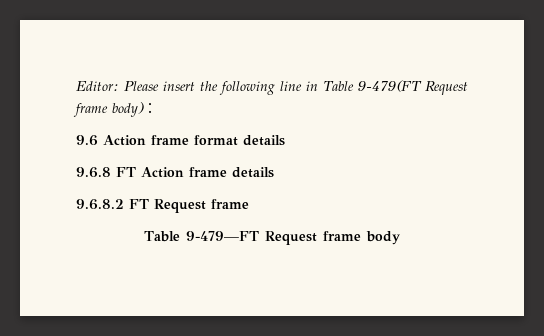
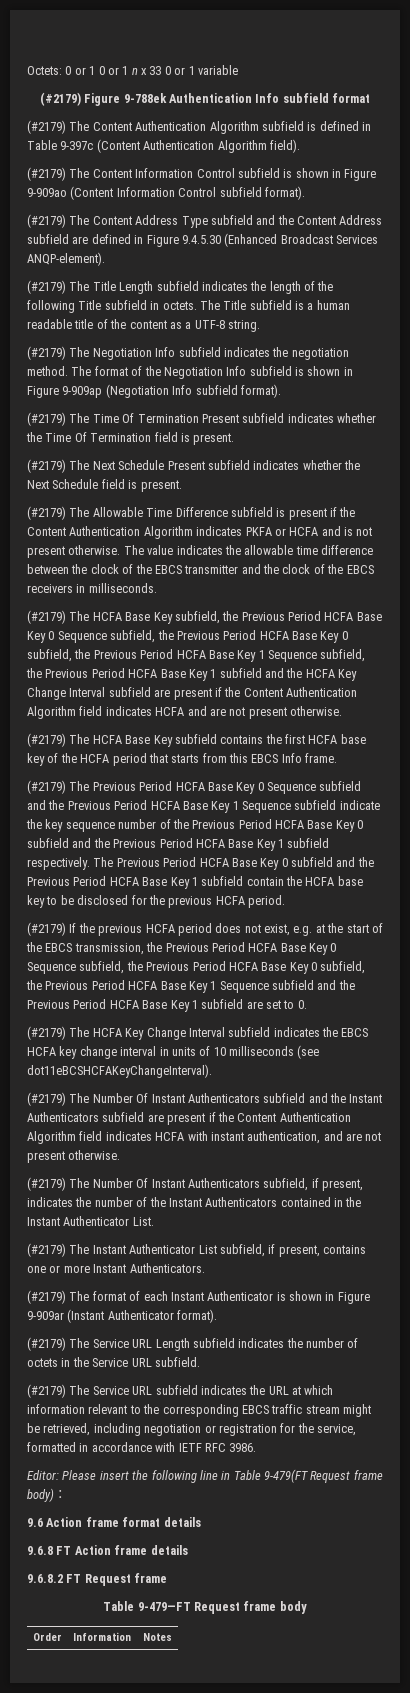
(76, 86) none -> [27,65,238,75] [39,92,371,106] [27,120,371,134] [27,139,300,153] [27,167,377,181] [27,186,305,200] [27,214,383,228] [27,233,378,247] [27,252,105,266] [27,280,334,294] [27,300,350,313] [27,319,260,332] [27,346,349,360] [27,366,353,379] [27,384,281,398] [27,412,376,426] [26,432,235,445] [27,459,360,473] [27,479,182,492] [27,506,356,520] [27,526,373,539] [27,545,373,558] [27,564,374,574] [27,583,157,593] [27,610,382,624] [27,630,348,643] [27,649,366,662] [26,668,358,681] [27,687,357,700] [27,706,342,719] [27,733,366,747] [27,753,338,766] [27,780,362,794] [27,800,380,813] [26,819,364,832] [27,838,330,851] [27,857,374,870] [27,876,363,889] [27,895,285,908] [27,922,383,936] [26,942,337,955] [27,961,366,974] [26,980,355,993] [27,999,307,1012] [27,1026,369,1040] [27,1045,320,1059] [27,1064,212,1078] [27,1092,383,1106] [27,1112,351,1125] [27,1131,382,1144] [27,1150,121,1163] [27,1177,363,1191] [27,1197,362,1207] [27,1216,154,1226] [27,1243,366,1257] [27,1263,205,1273] [27,1290,370,1304] [27,1309,218,1323] [27,1337,359,1351] [27,1357,200,1367] [27,1384,334,1398] [27,1404,371,1417] [27,1423,356,1436] [27,1442,257,1452] Octets: 0 or 1 0 or 1 n x 33 0 or 1 variable // (#2179) Figure 9-788ek Authentication Info subfield format // (#2179) The Content Authentication Algorithm subfield is defined in Table 9-397c (Content Authentication Algorithm field). // (#2179) The Content Information Control subfield is shown in Figure 9-909ao (Content Information Control subfield format). // (#2179) The Content Address Type subfield and the Content Address subfield are defined in Figure 9.4.5.30 (Enhanced Broadcast Services ANQP-element). // (#2179) The Title Length subfield indicates the length of the following Title subfield in octets. The Title subfield is a human readable title of the content as a UTF-8 string. // (#2179) The Negotiation Info subfield indicates the negotiation method. The format of the Negotiation Info subfield is shown in Figure 9-909ap (Negotiation Info subfield format). // (#2179) The Time Of Termination Present subfield indicates whether the Time Of Termination field is present. // (#2179) The Next Schedule Present subfield indicates whether the Next Schedule field is present. // (#2179) The Allowable Time Difference subfield is present if the Content Authentication Algorithm indicates PKFA or HCFA and is not present otherwise. The value indicates the allowable time difference between the clock of the EBCS transmitter and the clock of the EBCS receivers in milliseconds. // (#2179) The HCFA Base Key subfield, the Previous Period HCFA Base Key 0 Sequence subfield, the Previous Period HCFA Base Key 0 subfield, the Previous Period HCFA Base Key 1 Sequence subfield, the Previous Period HCFA Base Key 1 subfield and the HCFA Key Change Interval subfield are present if the Content Authentication Algorithm field indicates HCFA and are not present otherwise. // (#2179) The HCFA Base Key subfield contains the first HCFA base key of the HCFA period that starts from this EBCS Info frame. // (#2179) The Previous Period HCFA Base Key 0 Sequence subfield and the Previous Period HCFA Base Key 1 Sequence subfield indicate the key sequence number of the Previous Period HCFA Base Key 0 subfield and the Previous Period HCFA Base Key 1 subfield respectively. The Previous Period HCFA Base Key 0 subfield and the Previous Period HCFA Base Key 1 subfield contain the HCFA base key to be disclosed for the previous HCFA period. // (#2179) If the previous HCFA period does not exist, e.g. at the start of the EBCS transmission, the Previous Period HCFA Base Key 0 Sequence subfield, the Previous Period HCFA Base Key 0 subfield, the Previous Period HCFA Base Key 1 Sequence subfield and the Previous Period HCFA Base Key 1 subfield are set to 0. // (#2179) The HCFA Key Change Interval subfield indicates the EBCS HCFA key change interval in units of 10 milliseconds (see dot11eBCSHCFAKeyChangeInterval). // (#2179) The Number Of Instant Authenticators subfield and the Instant Authenticators subfield are present if the Content Authentication Algorithm field indicates HCFA with instant authentication, and are not present otherwise. // (#2179) The Number Of Instant Authenticators subfield, if present, indicates the number of the Instant Authenticators contained in the Instant Authenticator List. // (#2179) The Instant Authenticator List subfield, if present, contains one or more Instant Authenticators. // (#2179) The format of each Instant Authenticator is shown in Figure 9-909ar (Instant Authenticator format). // (#2179) The Service URL Length subfield indicates the number of octets in the Service URL subfield. // (#2179) The Service URL subfield indicates the URL at which information relevant to the corresponding EBCS traffic stream might be retrieved, including negotiation or registration for the service, formatted in accordance with IETF RFC 3986. //
(400, 238) none -> [33,1633,62,1641] [73,1632,131,1641] [142,1633,172,1641] // Order | Information | Notes

